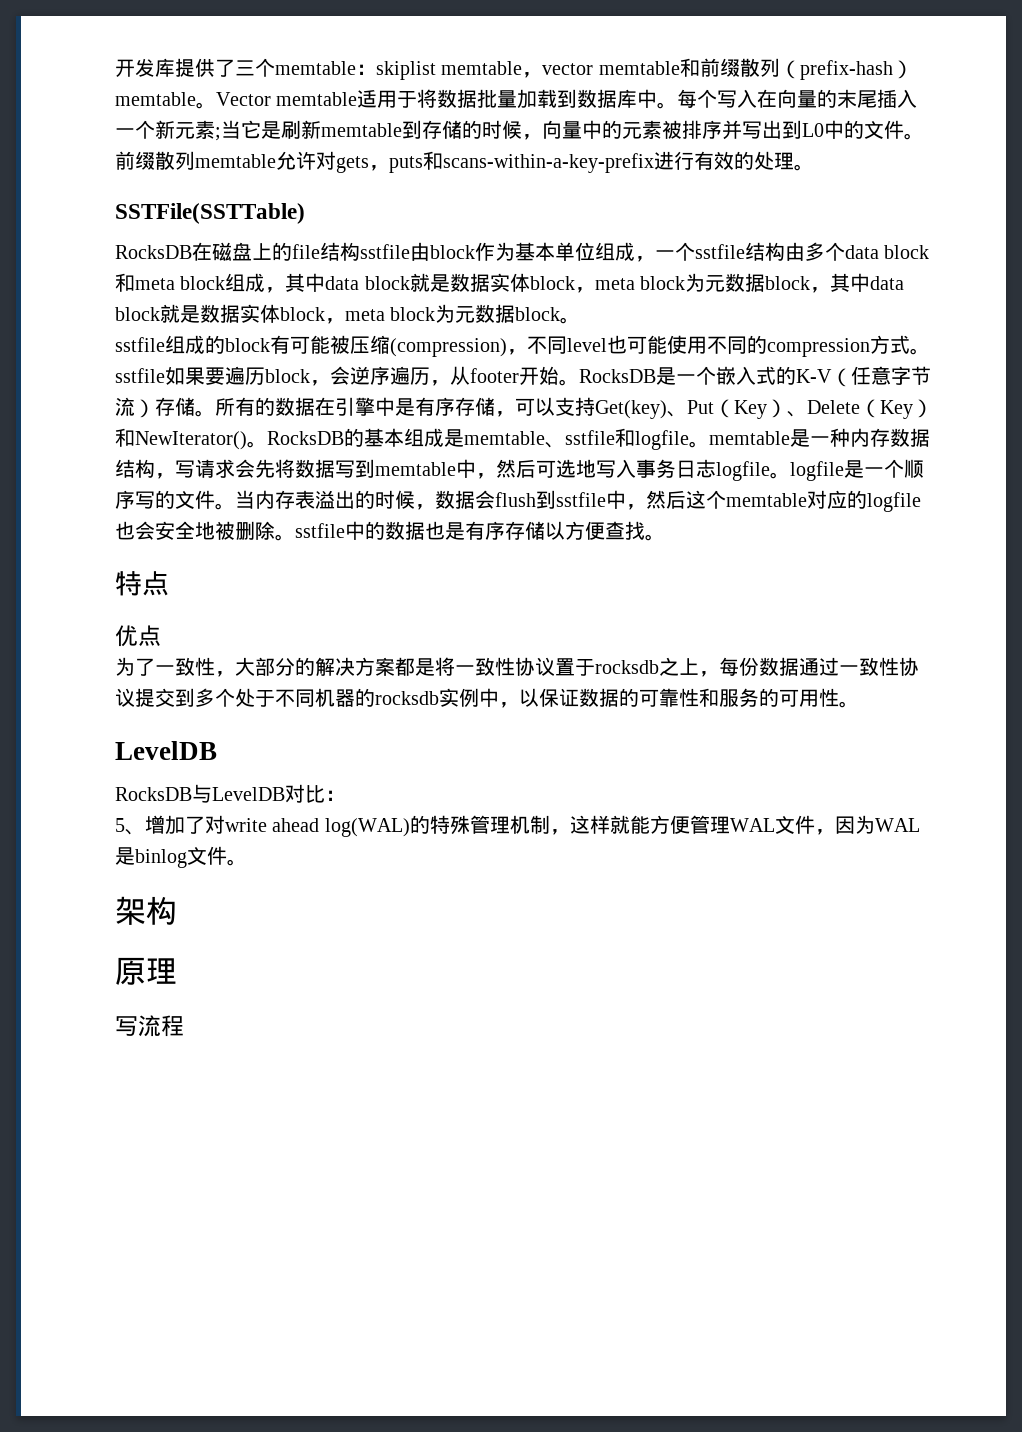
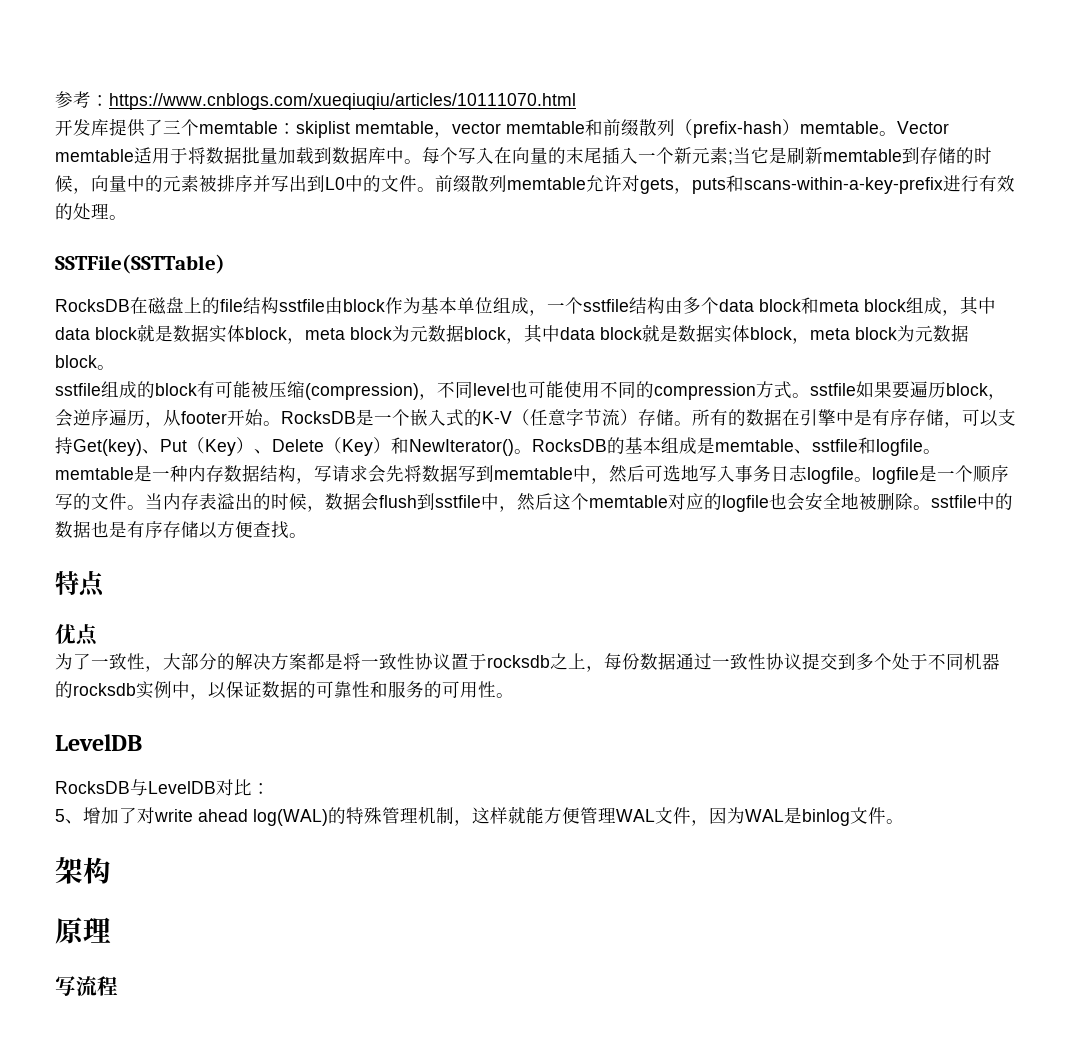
(115, 68) none -> [55,91,576,110] 参考：https://www.cnblogs.com/xueqiuqiu/articles/10111070.html //

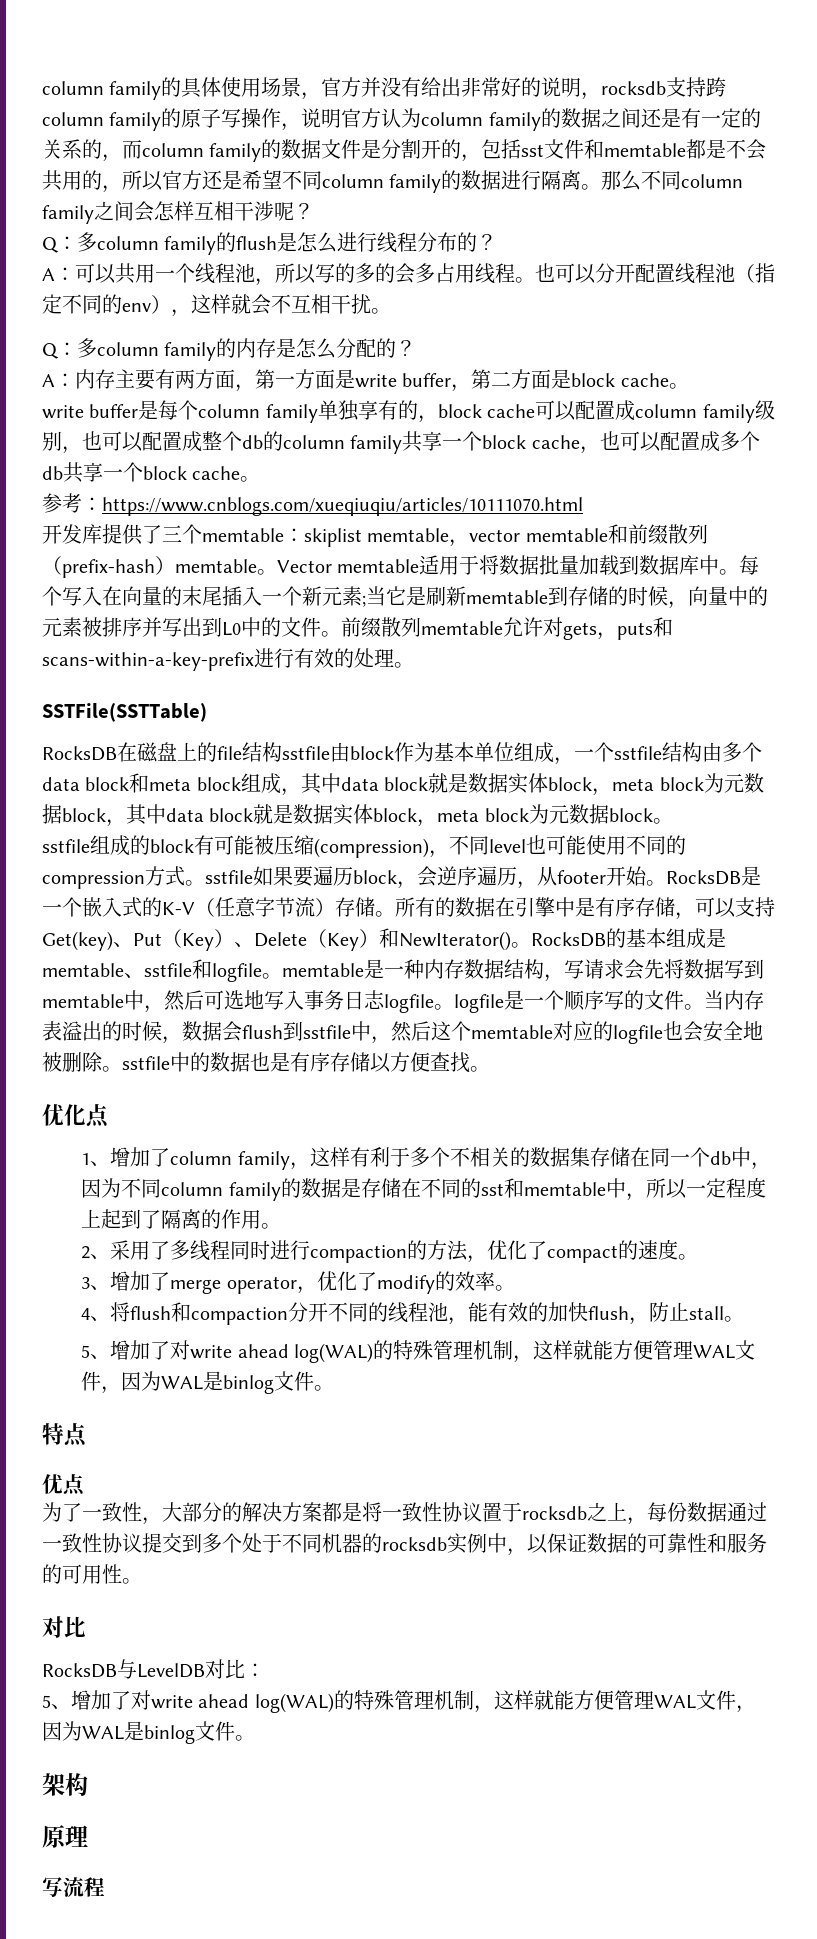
(55, 99) none -> [42,77,727,100] [42,108,761,131] [42,139,767,162] [42,170,744,193] [42,201,314,224] [42,232,498,255] [42,263,775,286] [42,294,391,317] [42,338,417,361] [42,369,689,392] [42,400,775,423] [42,431,760,454] [42,462,261,483] column family的具体使用场景，官方并没有给出非常好的说明，rocksdb支持跨column family的原子写操作，说明官方认为column family的数据之间还是有一定的关系的，而column family的数据文件是分割开的，包括sst文件和memtable都是不会共用的，所以官方还是希望不同column family的数据进行隔离。那么不同column family之间会怎样互相干涉呢？ // Q：多column family的flush是怎么进行线程分布的？ // A：可以共用一个线程池，所以写的多的会多占用线程。也可以分开配置线程池（指定不同的env），这样就会不互相干扰。 // Q：多column family的内存是怎么分配的？ // A：内存主要有两方面，第一方面是write buffer，第二方面是block cache。 // write buffer是每个column family单独享有的，block cache可以配置成column family级别，也可以配置成整个db的column family共享一个block cache，也可以配置成多个db共享一个block cache。 //
(307, 535) none -> [42,1104,109,1128] [81,1147,771,1170] [81,1177,766,1201] [81,1209,282,1229] [81,1239,699,1263] [81,1271,515,1294] [81,1302,745,1325] [81,1340,756,1363] [81,1371,335,1394] // 优化点 // 1、增加了column family，这样有利于多个不相关的数据集存储在同一个db中，因为不同column family的数据是存储在不同的sst和memtable中，所以一定程度上起到了隔离的作用。 // 2、采用了多线程同时进行compaction的方法，优化了compact的速度。 // 3、增加了merge operator，优化了modify的效率。 // 4、将flush和compaction分开不同的线程池，能有效的加快flush，防止stall。 // 5、增加了对write ahead log(WAL)的特殊管理机制，这样就能方便管理WAL文件，因为WAL是binlog文件。
[55,734,142,751] LevelDB -> [42,1616,86,1638] 对比

